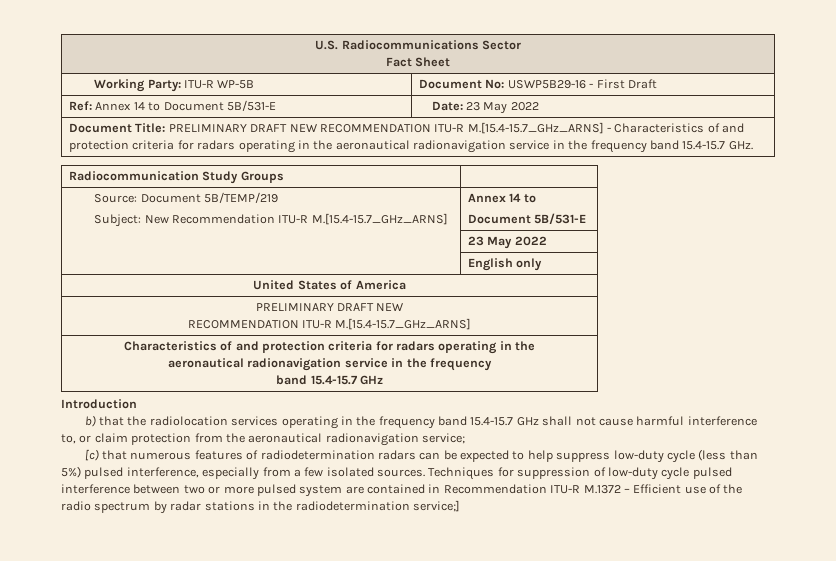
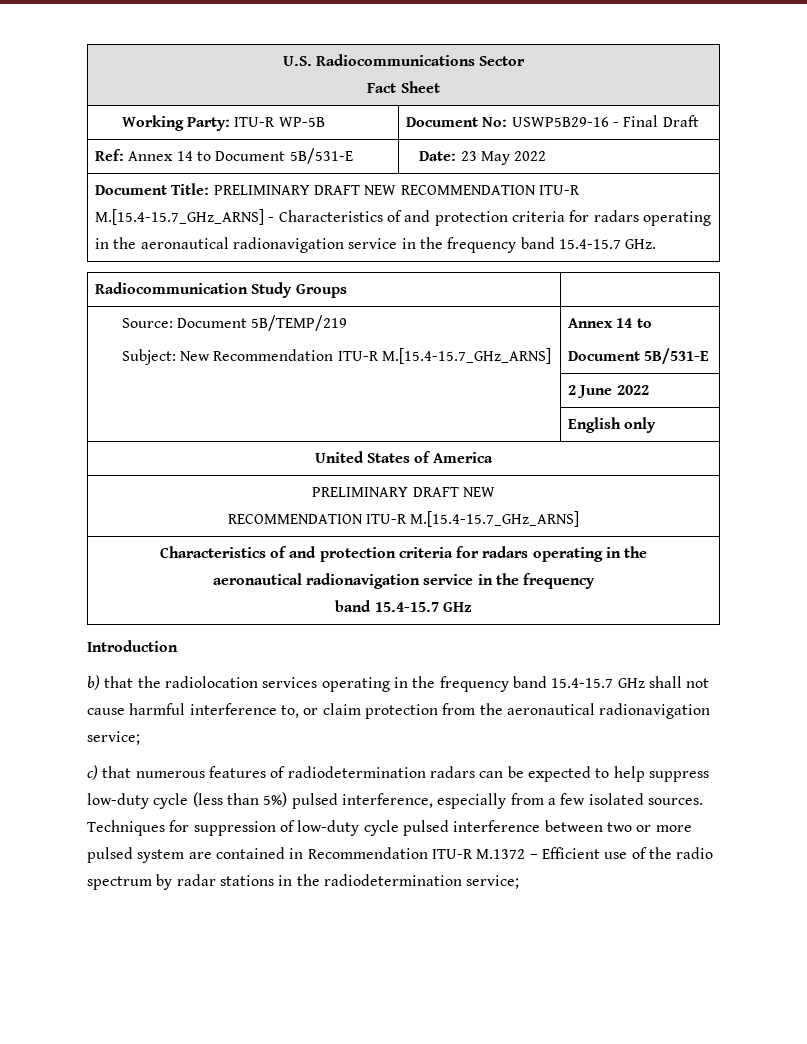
[596,79,625,89] First -> [623,115,659,127] Final
[468,236,513,249] 23 May -> [568,385,613,398] 2 June
[84,449,99,461] [c) -> [87,765,98,780] c)
[413,500,460,512] service;] -> [466,875,520,889] service;

